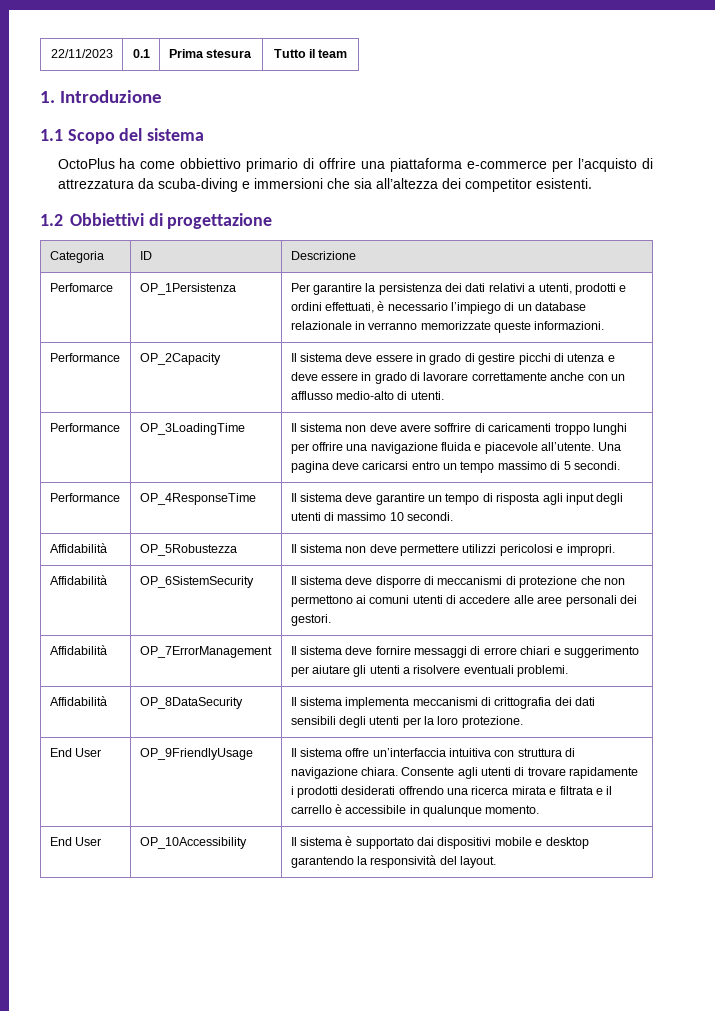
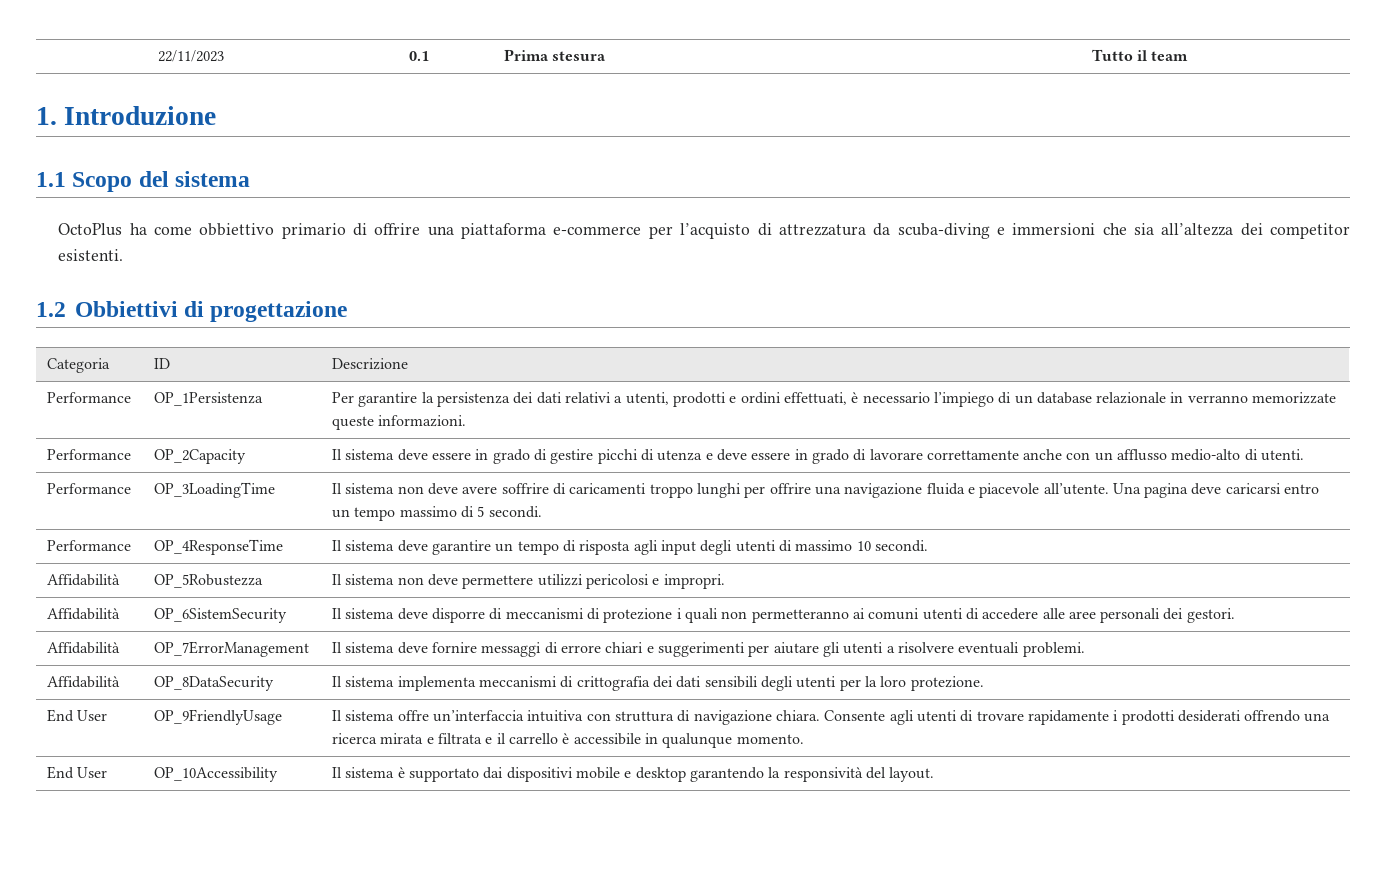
[49,283,113,292] Perfomarce -> [47,392,132,403] Performance
[580,576,625,585] [290,595,353,607] che non permettono -> [676,608,849,623] i quali non permetteranno
[563,646,639,658] suggerimento -> [657,642,745,657] suggerimenti

